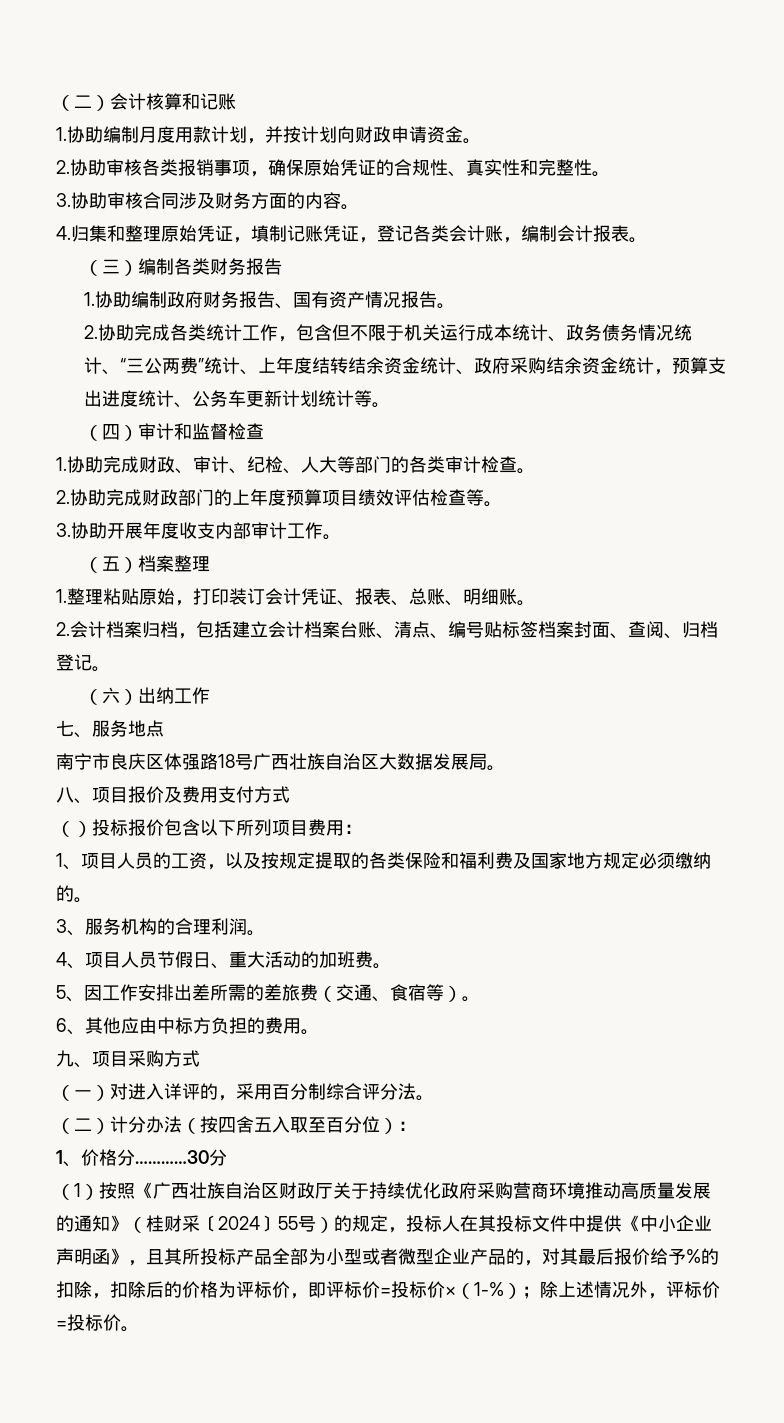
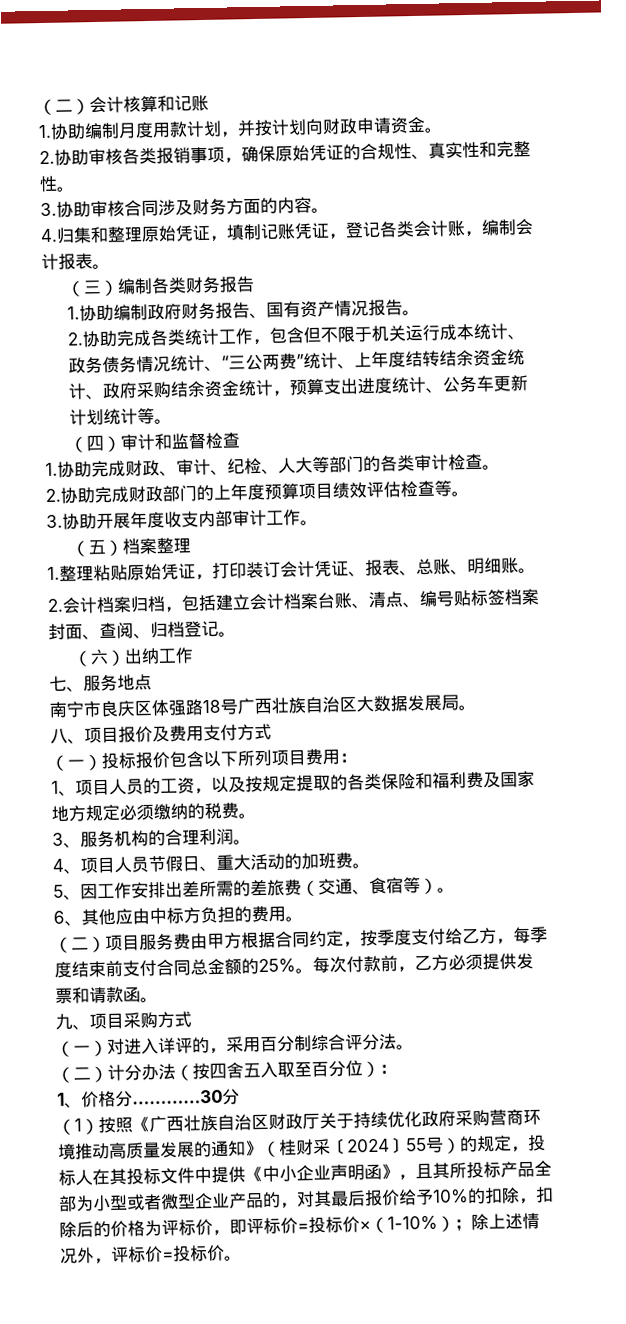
(175, 596) none -> [161,563,196,580] 凭证
(74, 829) none -> [67,759,85,768] 一
(74, 893) none -> [204,802,239,820] 税费
(319, 1032) none -> [54,926,548,953] [54,952,534,978] [55,986,158,1004] // （二）项目服务费由甲方根据合同约定，按季度支付给乙方，每季度结束前支付合同总金额的25%。每次付款前，乙方必须提供发票和请款函。
[686,1249,701,1263] % -> [432,1189,469,1204] 10%
[474,1282,504,1296] 1-% -> [387,1215,438,1231] 1-10%

